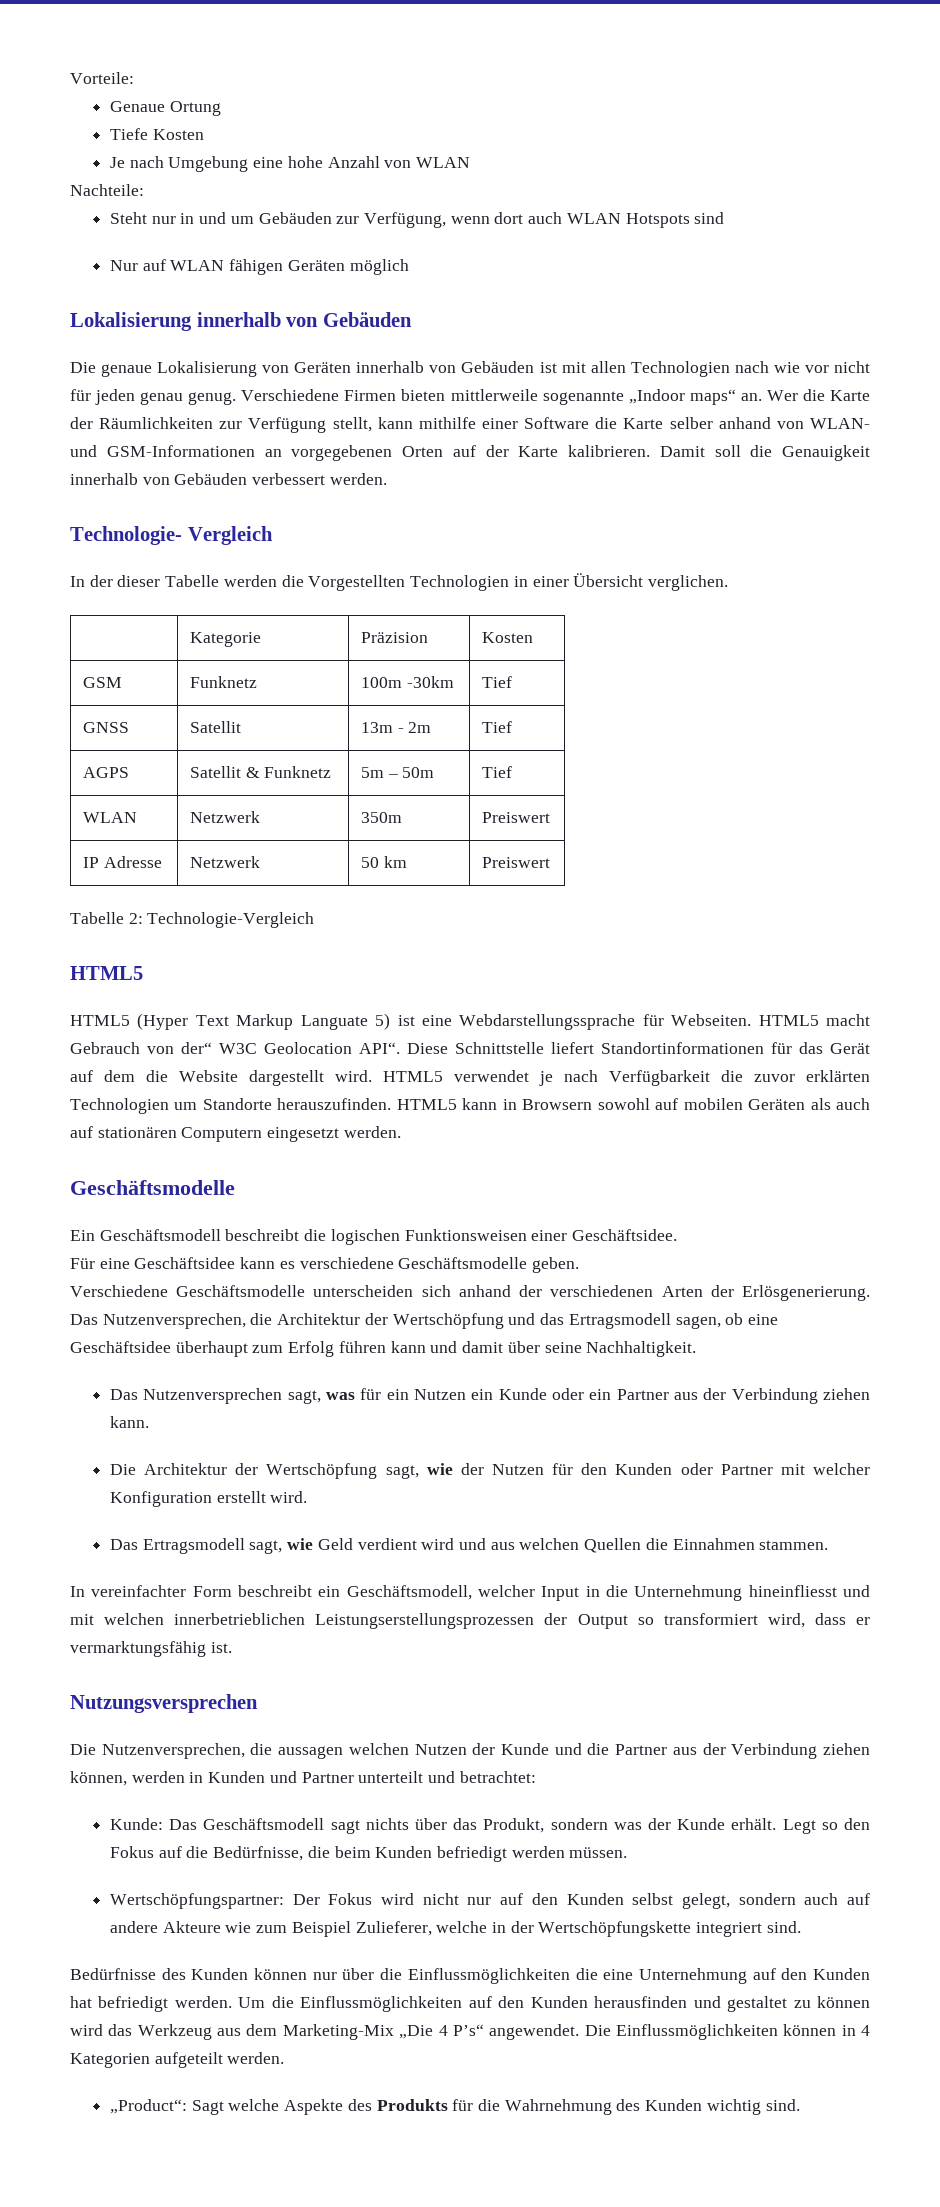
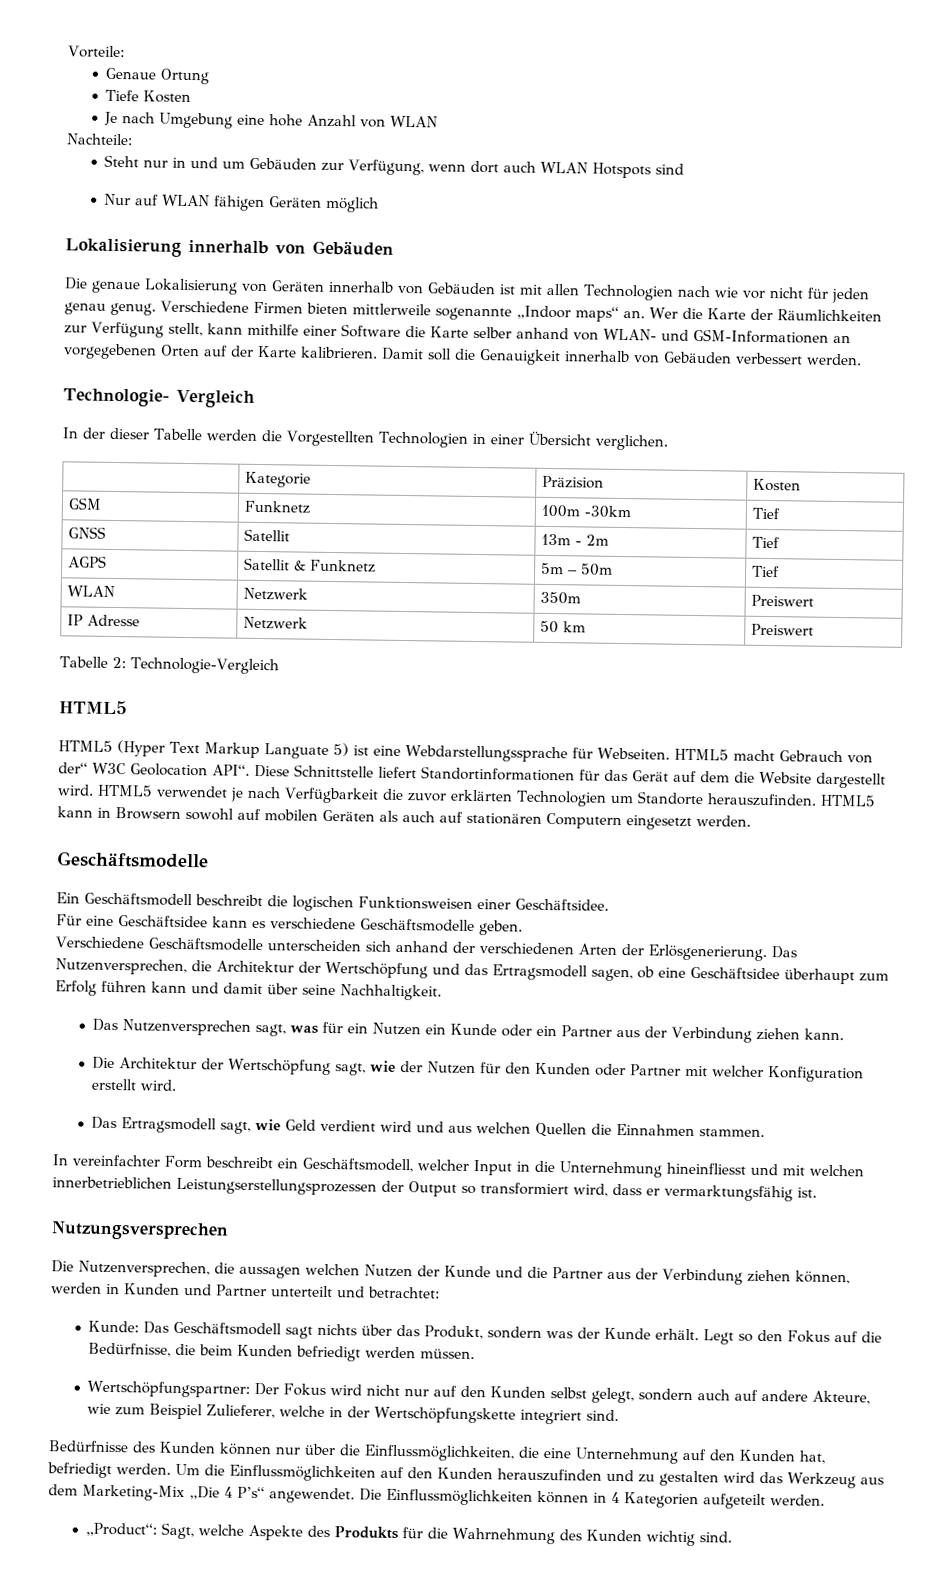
[162,1921,221,1933] Akteure -> [812,1390,871,1405] Akteure,
[407,1968,570,1984] Einflussmöglichkeiten -> [364,1444,514,1462] Einflussmöglichkeiten,
[70,1996,92,2008] hat -> [799,1450,825,1464] hat,
[594,1996,870,2012] herausfinden und gestaltet zu können -> [497,1468,719,1487] herauszufinden und zu gestalten
[191,2100,224,2115] Sagt -> [161,1522,195,1540] Sagt,

